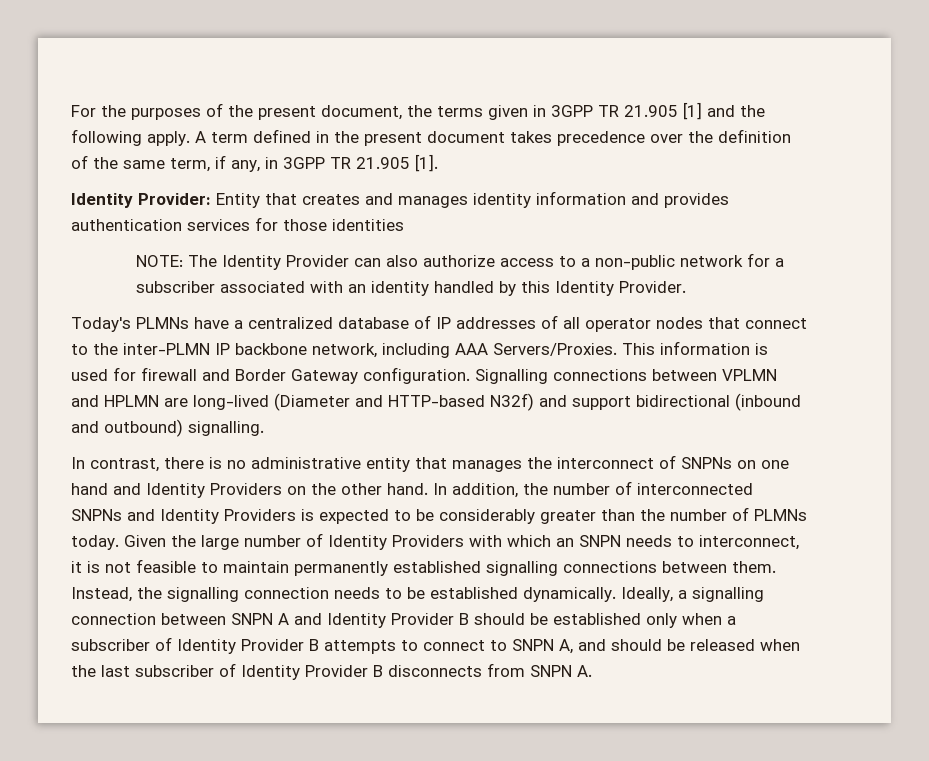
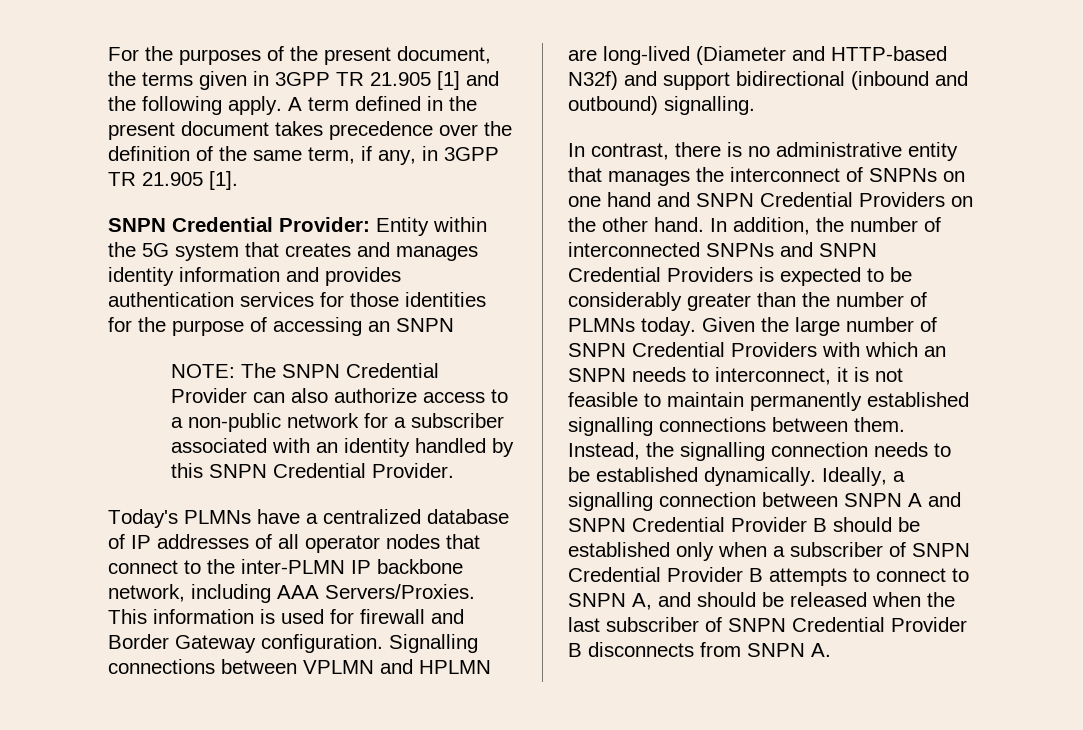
[71,193,260,208] Identity Provider: Entity -> [108,217,487,236] [108,242,239,261] SNPN Credential Provider: Entity within the 5G system
(404, 225) none -> [108,317,454,336] for the purpose of accessing an SNPN
[221,255,281,270] Identity -> [281,363,439,378] SNPN Credential
[554,281,614,296] Identity -> [208,463,366,478] SNPN Credential
[146,483,205,498] Identity -> [696,192,853,207] SNPN Credential
[160,509,219,524] Identity -> [819,243,877,257] [568,267,661,282] SNPN Credential
[328,535,387,550] Identity -> [568,342,725,357] SNPN Credential
[327,613,386,628] Identity -> [568,517,725,532] SNPN Credential
[177,639,236,654] Identity -> [912,543,970,557] [568,567,661,582] SNPN Credential
[241,665,300,680] Identity -> [728,617,885,632] SNPN Credential

